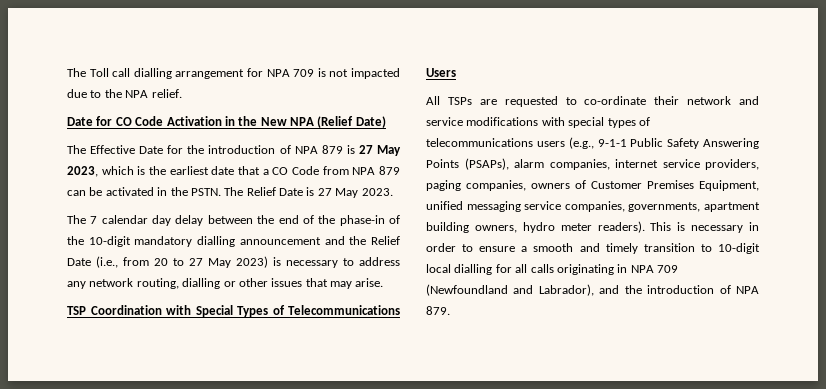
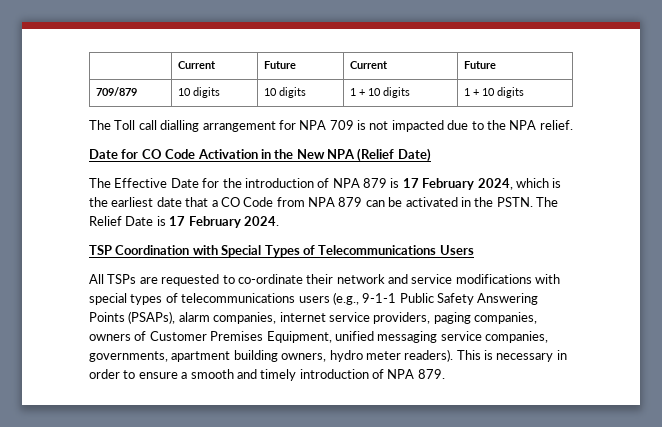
(67, 72) none -> [178,61,217,69] [264,61,297,69] [350,61,389,69] [464,61,497,69] [96,87,138,96] [178,87,221,98] [264,87,307,98] [350,87,411,98] [464,87,525,98] | Current | Future | Current | Future // 709/879 | 10 digits | 10 digits | 1 + 10 digits | 1 + 10 digits //
[358,145,401,156] [67,166,98,177] 27 May 2023, -> [402,178,513,190] 17 February 2024,
[317,188,393,198] [67,215,401,226] [67,236,400,247] [67,256,400,268] [67,278,384,289] 27 May 2023. // The 7 calendar day delay between the end of the phase-in of the 10-digit mandatory dialling announcement and the Relief Date (i.e., from 20 to 27 May 2023) is necessary to address any network routing, dialling or other issues that may arise. -> [169,216,279,228] 17 February 2024.
[643,243,760,254] [426,264,678,275] [426,284,642,296] transition to 10-digit local dialling for all calls originating in NPA 709 (Newfoundland and Labrador), and the -> (297, 375) none

